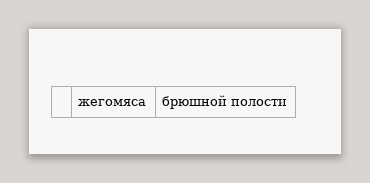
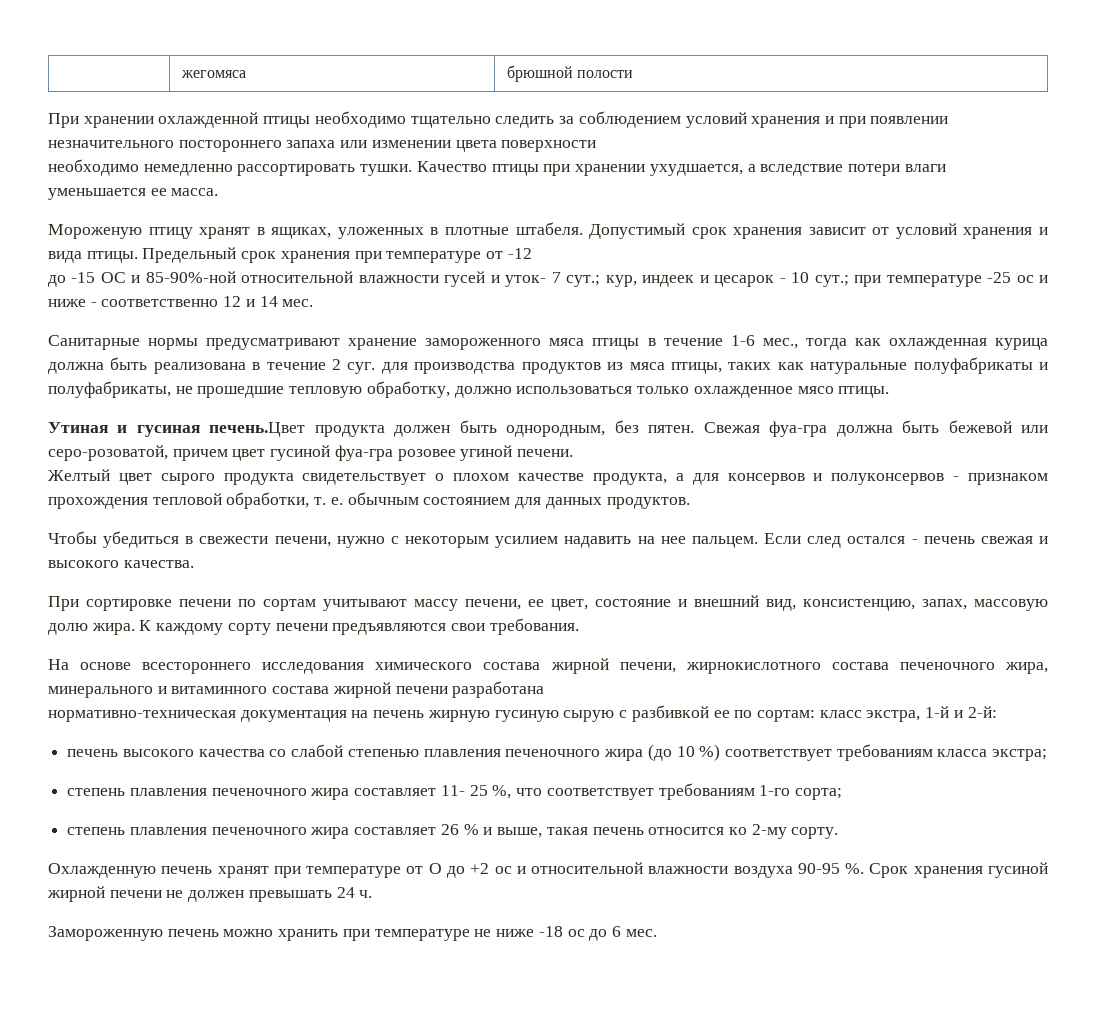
(288, 102) none -> [48,111,949,128] [48,140,597,152] [48,159,946,176] [48,188,219,200] [48,222,1048,239] [48,247,532,263] [48,271,1049,287] [48,296,314,307] [48,335,1048,350] [48,357,1048,374] [48,381,890,398] [48,420,1048,437] [48,445,574,461] [48,469,1048,485] [48,492,690,509] [48,531,1048,548] [48,560,194,568] [48,595,1048,611] [48,618,579,635] [48,658,1048,674] [48,681,545,698] [48,705,997,722] [67,744,1048,761] [67,783,842,800] [67,824,839,839] [48,862,1049,878] [47,886,373,902] [48,926,657,941] // При хранении охлажденной птицы необходимо тщательно следить за соблюдением условий хранения и при появлении незначительного постороннего запаха или изменении цвета поверхности // необходимо немедленно рассортировать тушки. Качество птицы при хранении ухудшается, а вследствие потери влаги уменьшается ее масса. // Мороженую птицу хранят в ящиках, уложенных в плотные штабеля. Допустимый срок хранения зависит от условий хранения и вида птицы. Предельный срок хранения при температуре от -12 // до -15 ОС и 85-90%-ной относительной влажности гусей и уток- 7 сут.; кур, индеек и цесарок - 10 сут.; при температуре -25 ос и ниже - соответственно 12 и 14 мес. // Санитарные нормы предусматривают хранение замороженного мяса птицы в течение 1-6 мес., тогда как охлажденная курица должна быть реализована в течение 2 суг. для производства продуктов из мяса птицы, таких как натуральные полуфабрикаты и полуфабрикаты, не прошедшие тепловую обработку, должно использоваться только охлажденное мясо птицы. // Утиная и гусиная печень.Цвет продукта должен быть однородным, без пятен. Свежая фуа-гра должна быть бежевой или серо-розоватой, причем цвет гусиной фуа-гра розовее угиной печени. // Желтый цвет сырого продукта свидетельствует о плохом качестве продукта, а для консервов и полуконсервов - признаком прохождения тепловой обработки, т. е. обычным состоянием для данных продуктов. // Чтобы убедиться в свежести печени, нужно с некоторым усилием надавить на нее пальцем. Если след остался - печень свежая и высокого качества. // При сортировке печени по сортам учитывают массу печени, ее цвет, состояние и внешний вид, консистенцию, запах, массовую долю жира. К каждому сорту печени предъявляются свои требования. // На основе всестороннего исследования химического состава жирной печени, жирнокислотного состава печеночного жира, минерального и витаминного состава жирной печени разработана // нормативно-техническая документация на печень жирную гусиную сырую с разбивкой ее по сортам: класс экстра, 1-й и 2-й: // печень высокого качества со слабой степенью плавления печеночного жира (до 10 %) соответствует требованиям класса экстра; // степень плавления печеночного жира составляет 11- 25 %, что соответствует требованиям 1-го сорта; // степень плавления печеночного жира составляет 26 % и выше, такая печень относится ко 2-му сорту. // Охлажденную печень хранят при температуре от О до +2 ос и относительной влажности воздуха 90-95 %. Срок хранения гусиной жирной печени не должен превышать 24 ч. // Замороженную печень можно хранить при температуре не ниже -18 ос до 6 мес.

